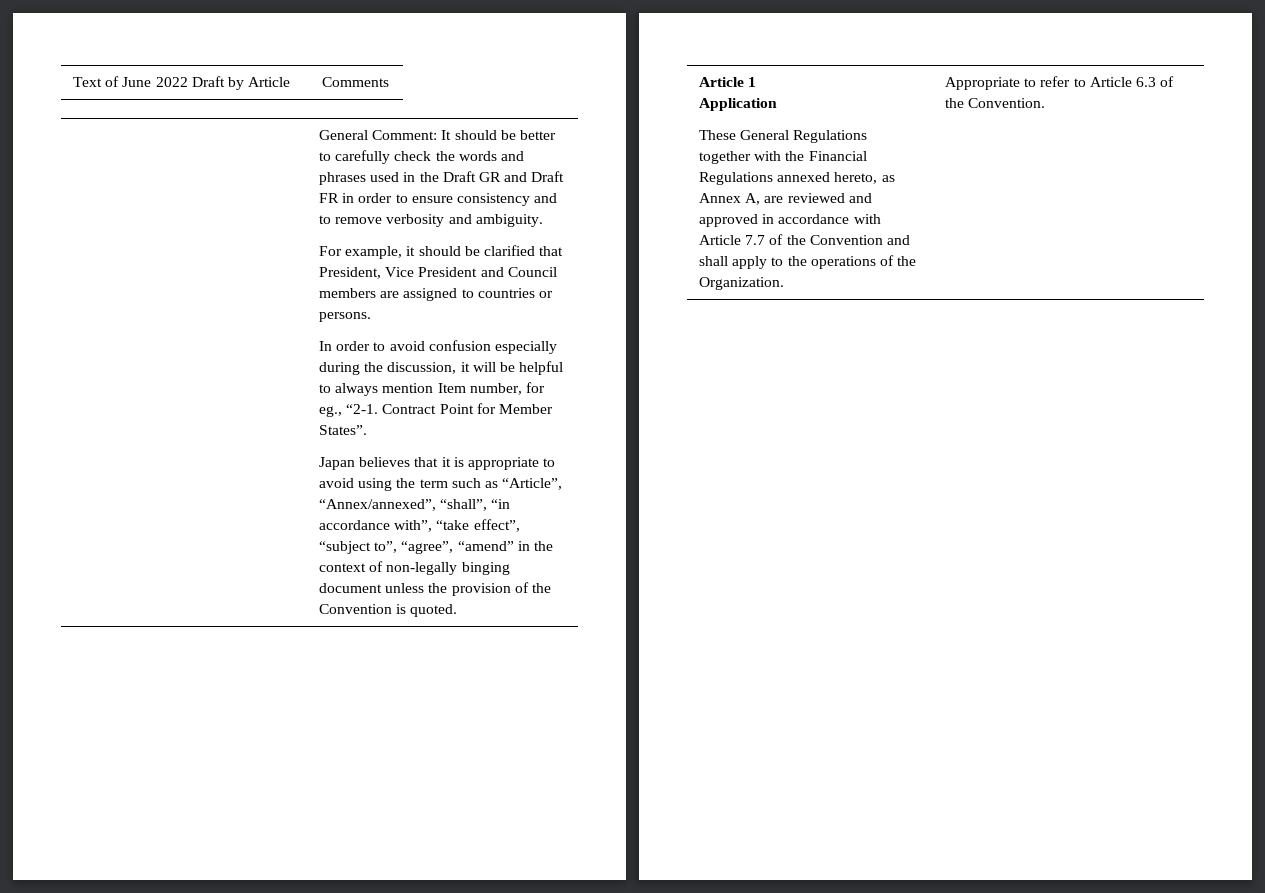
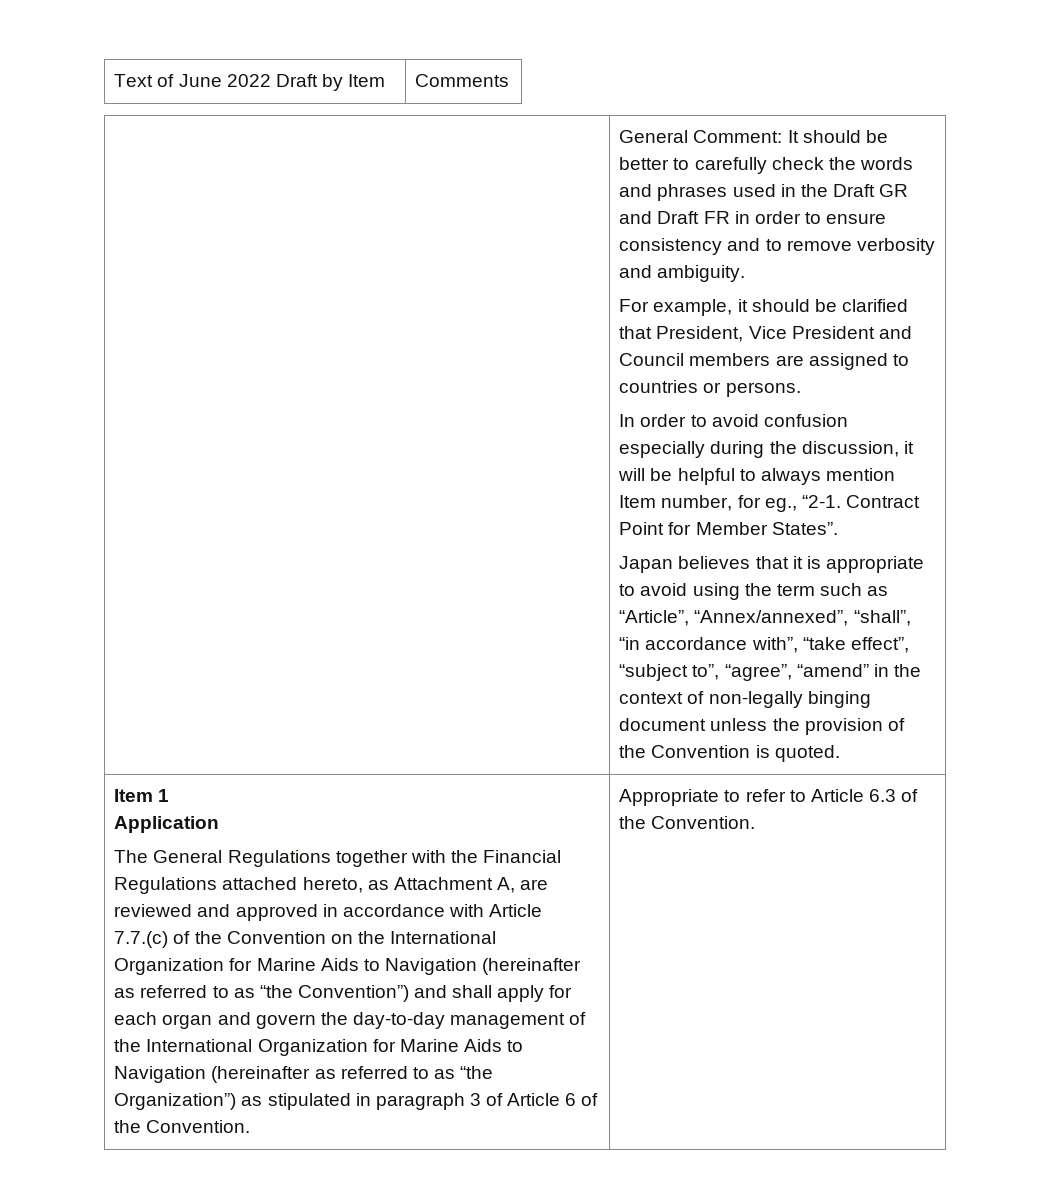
[248,77,291,87] Article -> [348,74,386,87] Item
[699,77,745,87] Article -> [114,789,154,802] Item
[699,130,737,140] These -> [114,850,149,863] The
[777,172,831,182] annexed -> [222,877,298,890] attached
[699,193,742,203] Annex -> [393,877,493,890] Attachment
[745,234,910,245] [699,255,917,269] [699,277,785,290] 7.7 of the Convention and shall apply to the operations of the Organization. -> [114,931,497,948] [114,958,582,975] [114,985,573,1002] [114,1012,587,1029] [114,1039,524,1056] [114,1066,494,1083] [114,1093,599,1110] [114,1120,251,1133] 7.7.(c) of the Convention on the International Organization for Marine Aids to Navigation (hereinafter as referred to as “the Convention”) and shall apply for each organ and govern the day-to-day management of the International Organization for Marine Aids to Navigation (hereinafter as referred to as “the Organization”) as stipulated in paragraph 3 of Article 6 of the Convention.

